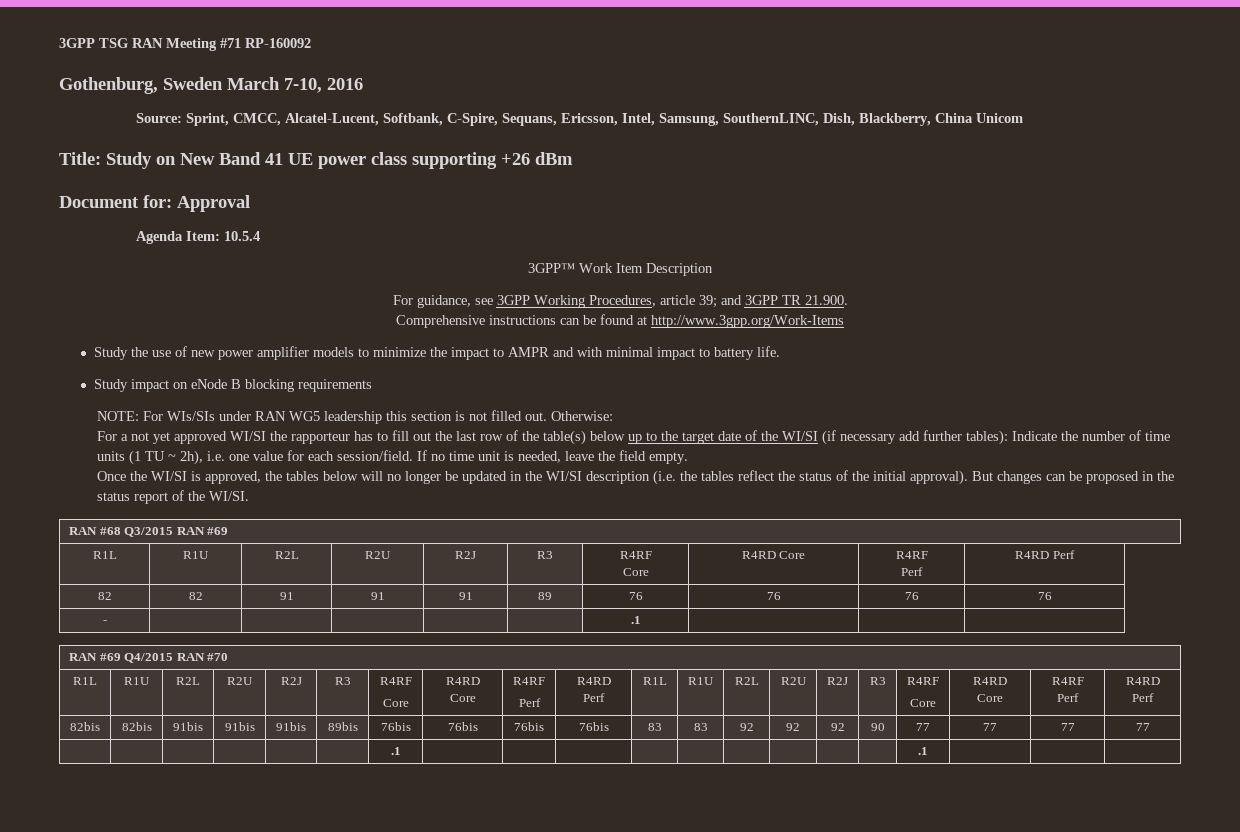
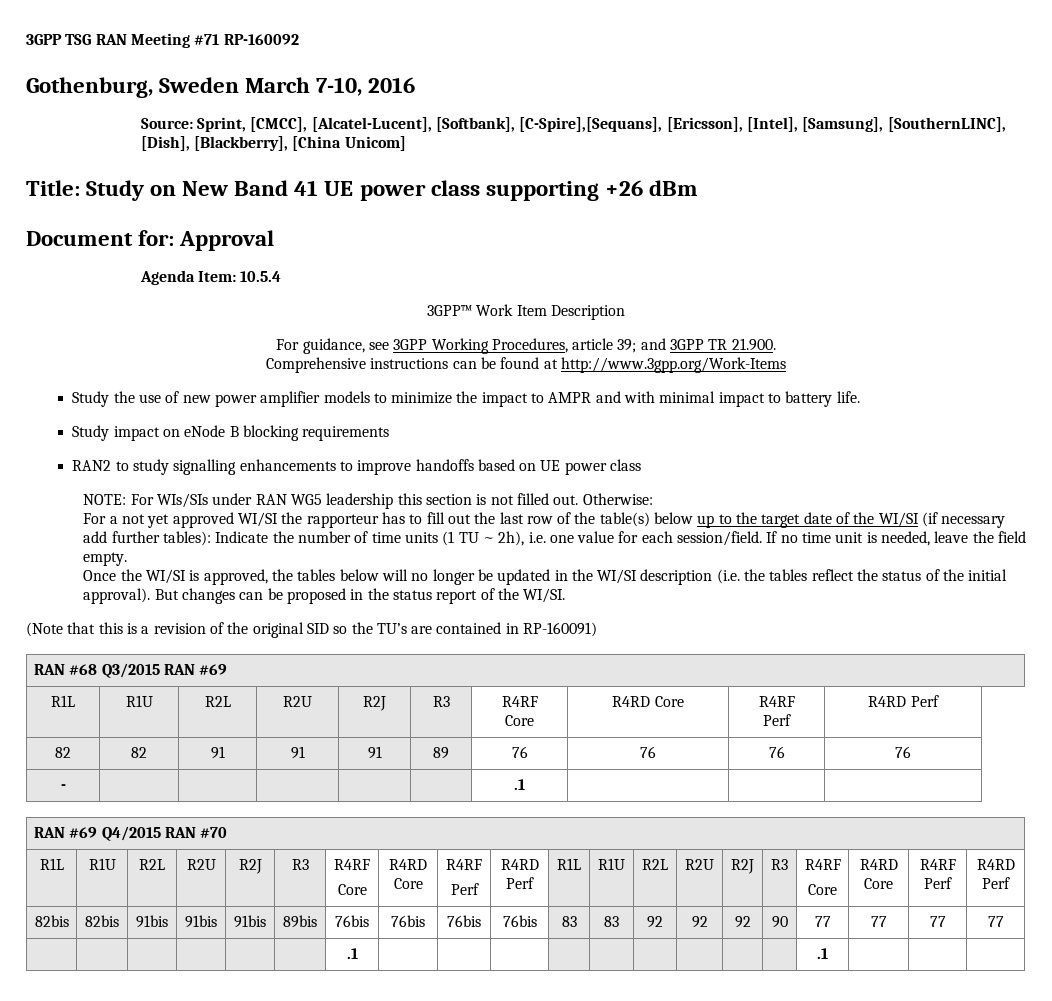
[232,113,1023,126] CMCC, Alcatel-Lucent, Softbank, C-Spire, Sequans, Ericsson, Intel, Samsung, SouthernLINC, Dish, Blackberry, China Unicom -> [250,117,1006,132] [140,136,406,151] [CMCC], [Alcatel-Lucent], [Softbank], [C-Spire],[Sequans], [Ericsson], [Intel], [Samsung], [SouthernLINC], [Dish], [Blackberry], [China Unicom]
(373, 385) none -> [72,459,642,475] // RAN2 to study signalling enhancements to improve handoffs based on UE power class
(250, 496) none -> [26,622,598,638] // (Note that this is a revision of the original SID so the TU’s are contained in RP-160091)

